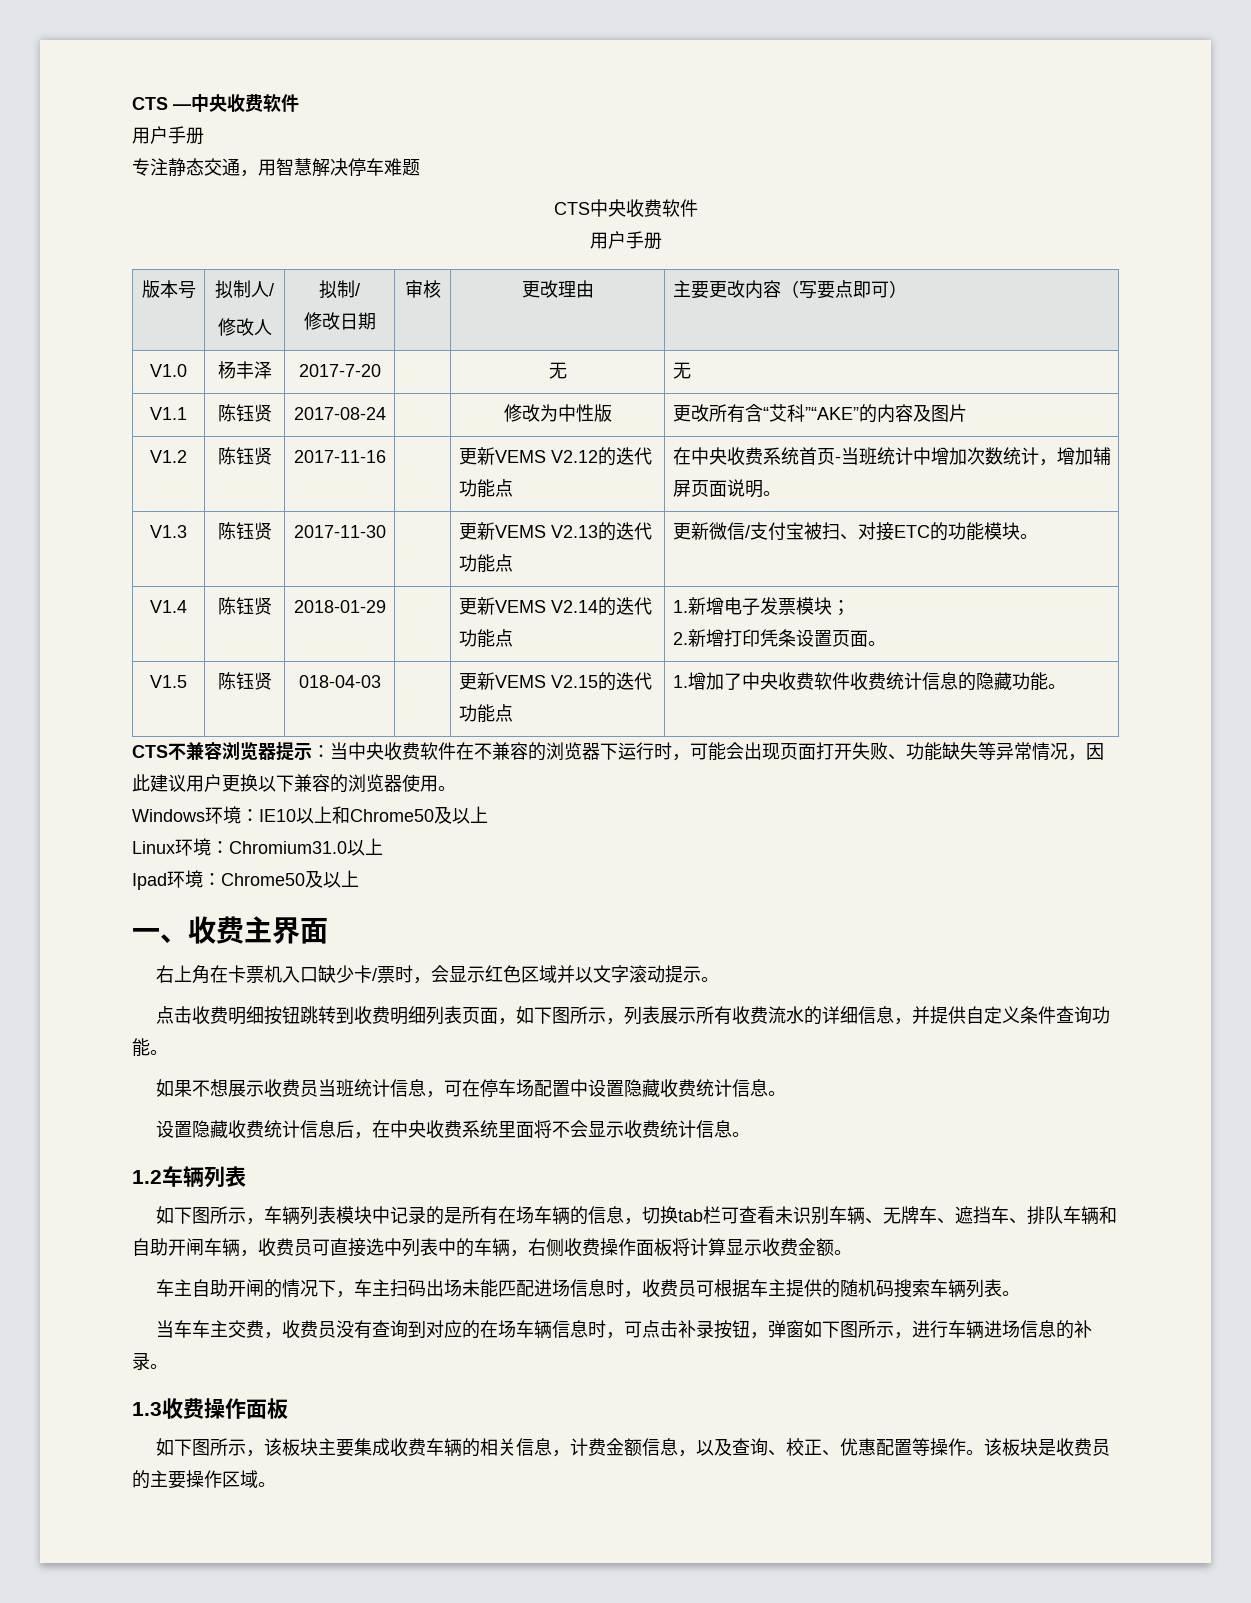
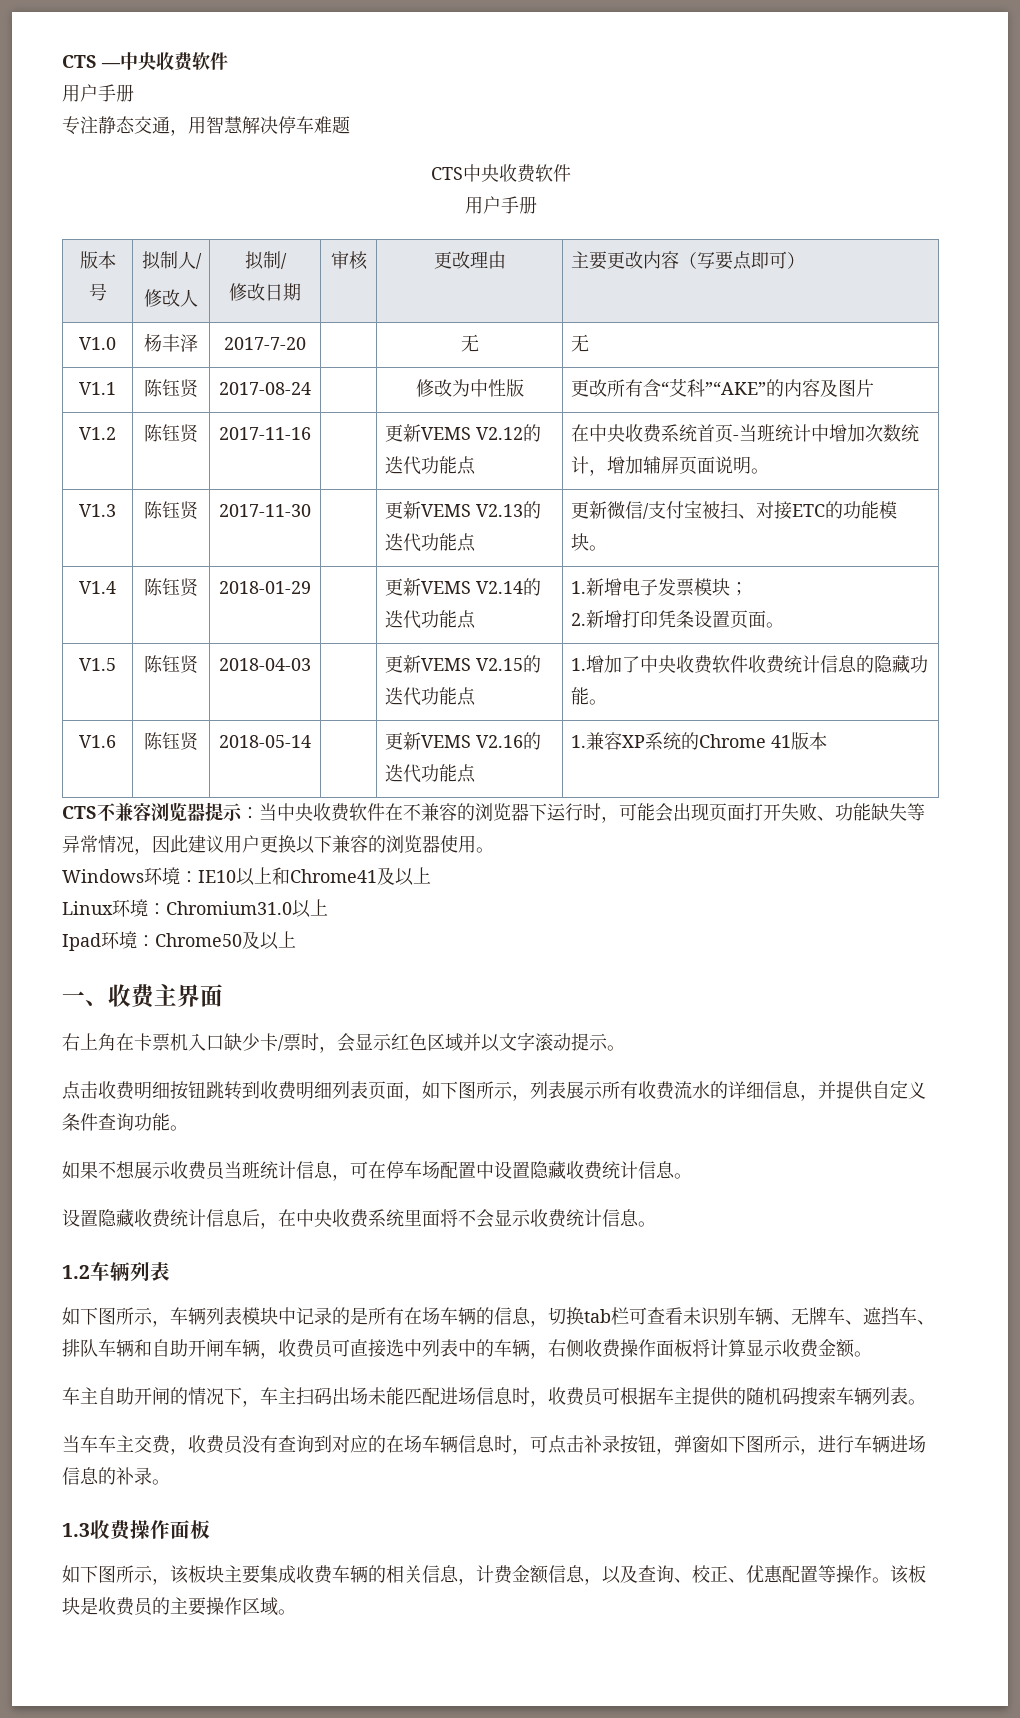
[298,675,381,688] 018-04-03 -> [219,658,311,671] 2018-04-03
(1066, 686) none -> [79,735,116,748] [144,732,199,751] [219,735,311,748] [385,732,542,750] [385,764,477,783] [571,732,828,750] // V1.6 | 陈钰贤 | 2018-05-14 | | 更新VEMS V2.16的迭代功能点 | 1.兼容XP系统的Chrome 41版本
[350,809,434,822] Chrome50 -> [290,869,377,883] Chrome41

